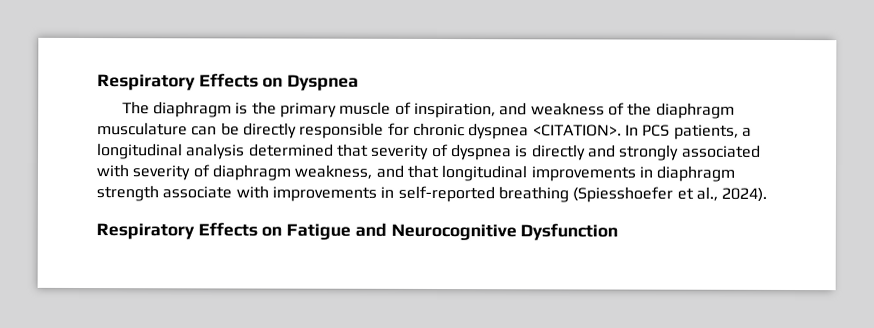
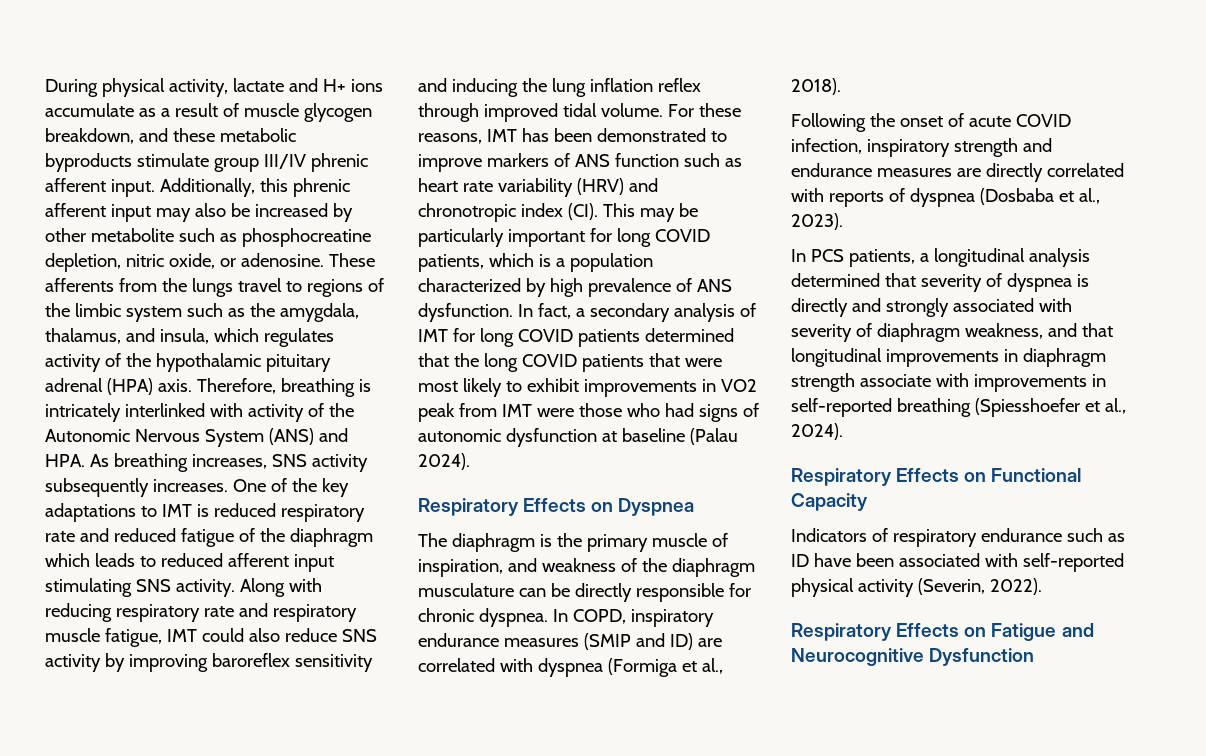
(97, 82) none -> [45,78,383,97] [45,103,372,122] [45,128,296,144] [45,153,368,172] [45,178,350,197] [45,203,353,222] [45,228,371,247] [45,253,375,272] [45,278,384,297] [45,303,359,322] [45,328,334,347] [45,353,331,372] [45,378,371,397] [45,403,354,422] [45,428,348,447] [45,453,368,472] [45,478,349,497] [45,503,365,522] [45,528,373,547] [45,553,334,572] [45,578,322,597] [45,603,357,622] [45,628,377,647] [45,653,373,672] [418,78,701,97] [418,103,741,122] [418,128,727,144] [418,153,742,172] [418,178,658,197] [418,203,698,222] [418,228,710,247] [418,253,653,272] [418,278,732,297] [418,303,756,322] [418,328,734,347] [418,353,722,372] [418,378,757,397] [418,403,759,422] [418,428,738,447] [418,453,470,470] During physical activity, lactate and H+ ions accumulate as a result of muscle glycogen breakdown, and these metabolic byproducts stimulate group III/IV phrenic afferent input. Additionally, this phrenic afferent input may also be increased by other metabolite such as phosphocreatine depletion, nitric oxide, or adenosine. These afferents from the lungs travel to regions of the limbic system such as the amygdala, thalamus, and insula, which regulates activity of the hypothalamic pituitary adrenal (HPA) axis. Therefore, breathing is intricately interlinked with activity of the Autonomic Nervous System (ANS) and HPA. As breathing increases, SNS activity subsequently increases. One of the key adaptations to IMT is reduced respiratory rate and reduced fatigue of the diaphragm which leads to reduced afferent input stimulating SNS activity. Along with reducing respiratory rate and respiratory muscle fatigue, IMT could also reduce SNS activity by improving baroreflex sensitivity and inducing the lung inflation reflex through improved tidal volume. For these reasons, IMT has been demonstrated to improve markers of ANS function such as heart rate variability (HRV) and chronotropic index (CI). This may be particularly important for long COVID patients, which is a population characterized by high prevalence of ANS dysfunction. In fact, a secondary analysis of IMT for long COVID patients determined that the long COVID patients that were most likely to exhibit improvements in VO2 peak from IMT were those who had signs of autonomic dysfunction at baseline (Palau 2024). //
[468,123,622,140] dyspnea <CITATION>. -> [478,608,714,627] [418,633,722,650] [418,658,723,677] [791,78,841,95] [791,113,1071,132] [791,138,1052,157] [791,163,1124,182] [791,188,1100,207] [791,213,843,230] dyspnea. In COPD, inspiratory endurance measures (SMIP and ID) are correlated with dyspnea (Formiga et al., 2018). // Following the onset of acute COVID infection, inspiratory strength and endurance measures are directly correlated with reports of dyspnea (Dosbaba et al., 2023). //
(768, 194) none -> [791,468,1082,486] [791,493,868,511] [791,528,1125,547] [791,553,1124,572] [791,578,1042,597] // Respiratory Effects on Functional Capacity // Indicators of respiratory endurance such as ID have been associated with self-reported physical activity (Severin, 2022).

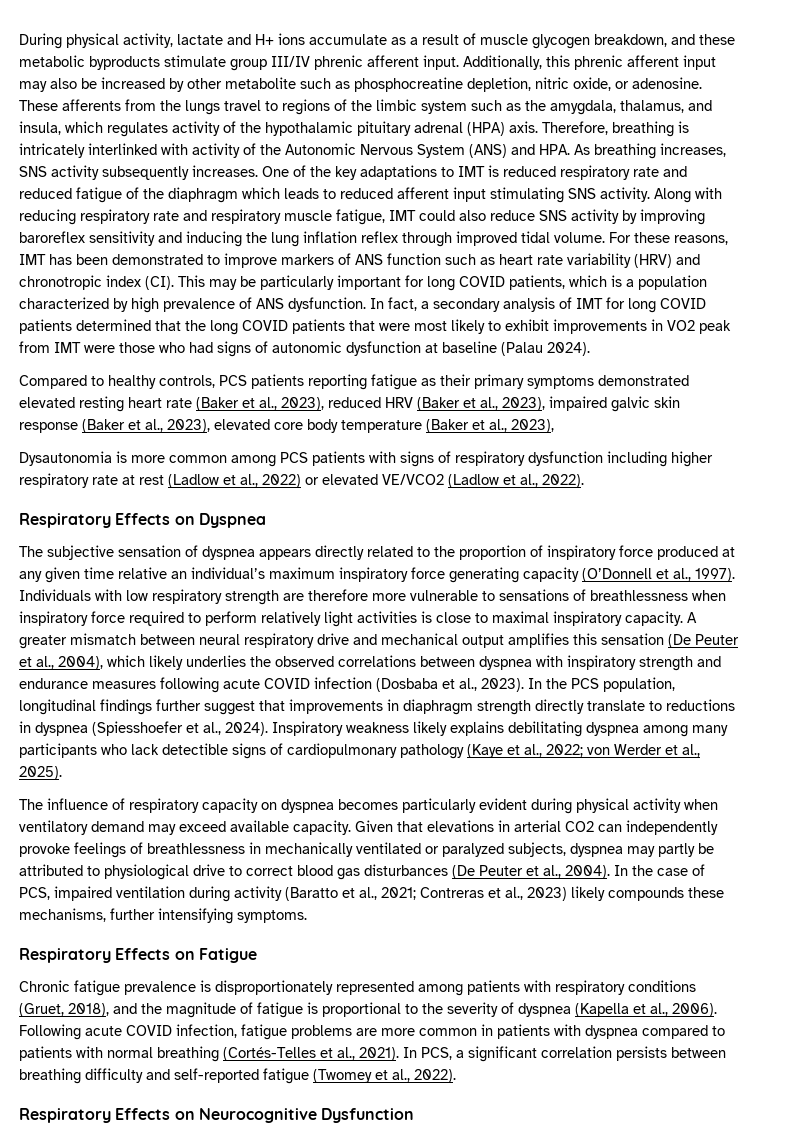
(470, 461) none -> [19,374,689,390] [19,396,680,412] [19,419,554,433] [19,451,713,467] [19,473,584,488] // Compared to healthy controls, PCS patients reporting fatigue as their primary symptoms demonstrated elevated resting heart rate (Baker et al., 2023), reduced HRV (Baker et al., 2023), impaired galvic skin response (Baker et al., 2023), elevated core body temperature (Baker et al., 2023), // Dysautonomia is more common among PCS patients with signs of respiratory dysfunction including higher respiratory rate at rest (Ladlow et al., 2022) or elevated VE/VCO2 (Ladlow et al., 2022).
[451,533,728,552] [418,558,755,577] [418,583,751,602] [418,608,714,627] [418,633,722,650] [418,658,723,677] [791,78,841,95] [791,113,1071,132] [791,138,862,154] diaphragm is the primary muscle of inspiration, and weakness of the diaphragm musculature can be directly responsible for chronic dyspnea. In COPD, inspiratory endurance measures (SMIP and ID) are correlated with dyspnea (Formiga et al., 2018). // Following the onset of acute COVID infection, -> [47,545,735,560] [19,567,735,583] [19,589,726,605] [19,611,697,627] [19,633,739,649] [19,655,563,670] subjective sensation of dyspnea appears directly related to the proportion of inspiratory force produced at any given time relative an individual’s maximum inspiratory force generating capacity (O’Donnell et al., 1997). Individuals with low respiratory strength are therefore more vulnerable to sensations of breathlessness when inspiratory force required to perform relatively light activities is close to maximal inspiratory capacity. A greater mismatch between neural respiratory drive and mechanical output amplifies this sensation (De Peuter et al., 2004), which likely underlies the observed correlations between dyspnea with
[956,163,1124,182] [791,188,1100,207] [791,213,843,230] [791,248,1090,267] [791,273,1089,292] [791,298,1072,317] [791,323,1113,342] [791,348,1106,367] [791,373,1106,392] [791,398,1126,417] [791,423,843,440] [791,468,1082,486] [791,493,868,511] [791,528,1125,547] [791,553,1124,572] [791,578,1042,597] [791,623,1094,641] are directly correlated with reports of dyspnea (Dosbaba et al., 2023). // In PCS patients, a longitudinal analysis determined that severity of dyspnea is directly and strongly associated with severity of diaphragm weakness, and that longitudinal improvements in diaphragm strength associate with improvements in self-reported breathing (Spiesshoefer et al., 2024). // Respiratory Effects on Functional Capacity // Indicators of respiratory endurance such as ID have been associated with self-reported physical activity (Severin, 2022). // Respiratory Effects on Fatigue and -> [160,677,675,693] [19,699,735,715] [19,721,728,737] [19,743,700,759] [19,766,62,780] [19,798,718,814] [19,820,718,835] [19,842,714,858] [19,864,705,880] [19,886,724,902] [19,908,307,924] [19,948,257,963] [19,980,696,996] [19,1002,717,1018] [19,1024,725,1040] [19,1046,726,1062] [19,1068,456,1084] [19,1108,195,1123] following acute COVID infection (Dosbaba et al., 2023). In the PCS population, longitudinal findings further suggest that improvements in diaphragm strength directly translate to reductions in dyspnea (Spiesshoefer et al., 2024). Inspiratory weakness likely explains debilitating dyspnea among many participants who lack detectible signs of cardiopulmonary pathology (Kaye et al., 2022; von Werder et al., 2025). // The influence of respiratory capacity on dyspnea becomes particularly evident during physical activity when ventilatory demand may exceed available capacity. Given that elevations in arterial CO2 can independently provoke feelings of breathlessness in mechanically ventilated or paralyzed subjects, dyspnea may partly be attributed to physiological drive to correct blood gas disturbances (De Peuter et al., 2004). In the case of PCS, impaired ventilation during activity (Baratto et al., 2021; Contreras et al., 2023) likely compounds these mechanisms, further intensifying symptoms. // Respiratory Effects on Fatigue // Chronic fatigue prevalence is disproportionately represented among patients with respiratory conditions (Gruet, 2018), and the magnitude of fatigue is proportional to the severity of dyspnea (Kapella et al., 2006). Following acute COVID infection, fatigue problems are more common in patients with dyspnea compared to patients with normal breathing (Cortés-Telles et al., 2021). In PCS, a significant correlation persists between breathing difficulty and self-reported fatigue (Twomey et al., 2022). // Respiratory Effects on

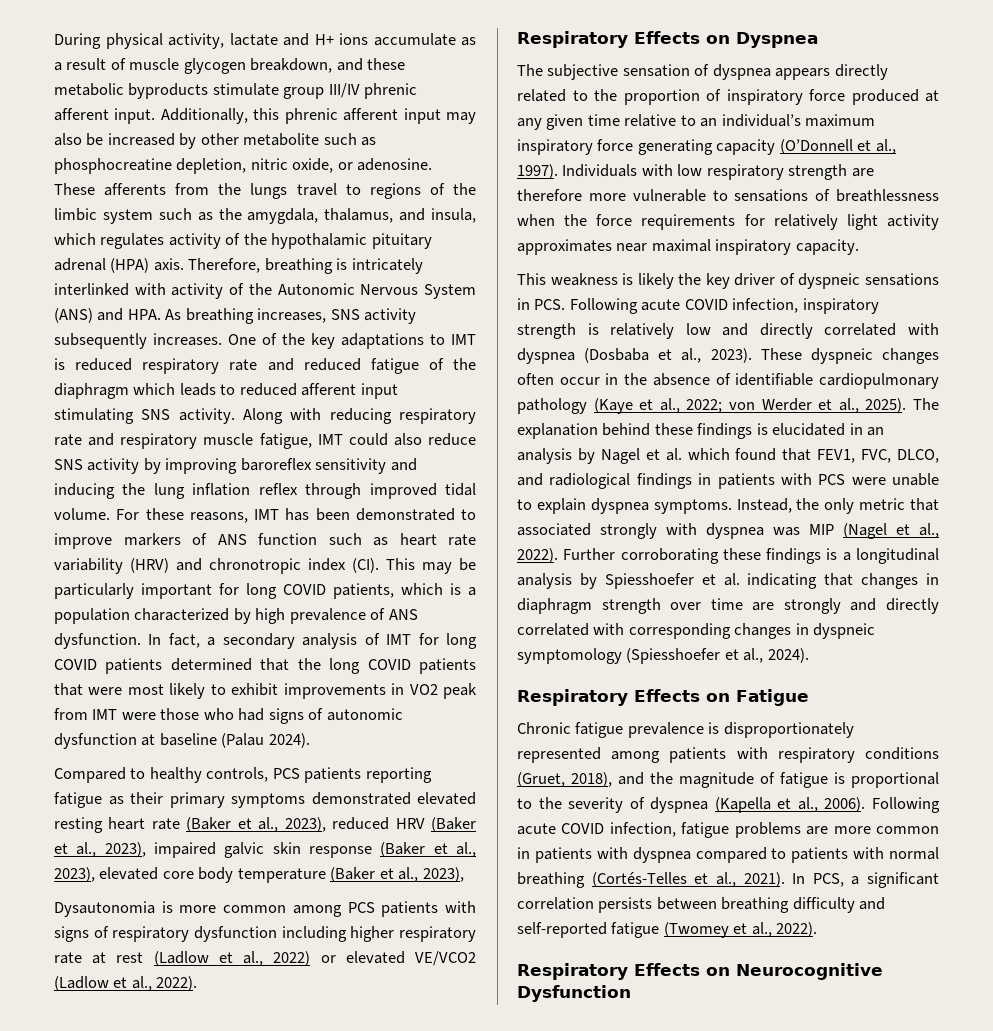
(167, 573) none -> [680,115,696,126] to
[19,611,697,627] [19,633,739,649] [19,655,721,671] [19,677,675,693] [19,699,735,715] [19,721,728,737] [19,743,283,759] inspiratory force required to perform relatively light activities is close to maximal inspiratory capacity. A greater mismatch between neural respiratory drive and mechanical output amplifies this sensation (De Peuter et al., 2004), which likely underlies the observed correlations between dyspnea with inspiratory strength and endurance measures following acute COVID infection (Dosbaba et al., 2023). In the PCS population, longitudinal findings further suggest that improvements in diaphragm strength directly translate to reductions in dyspnea (Spiesshoefer et al., 2024). Inspiratory weakness likely explains debilitating dyspnea among many participants who lack detectible signs of -> [564,214,939,230] [517,239,859,255] [517,273,939,289] [517,298,879,314] [517,323,939,339] [517,348,939,364] [517,373,814,386] the force requirements for relatively light activity approximates near maximal inspiratory capacity. // This weakness is likely the key driver of dyspneic sensations in PCS. Following acute COVID infection, inspiratory strength is relatively low and directly correlated with dyspnea (Dosbaba et al., 2023). These dyspneic changes often occur in the absence of identifiable
[19,798,718,814] [19,820,718,835] [19,842,714,858] [19,864,705,880] [19,886,724,902] [19,908,307,924] // The influence of respiratory capacity on dyspnea becomes particularly evident during physical activity when ventilatory demand may exceed available capacity. Given that elevations in arterial CO2 can independently provoke feelings of breathlessness in mechanically ventilated or paralyzed subjects, dyspnea may partly be attributed to physiological drive to correct blood gas disturbances (De Peuter et al., 2004). In the case of PCS, impaired ventilation during activity (Baratto et al., 2021; Contreras et al., 2023) likely compounds these mechanisms, further intensifying symptoms. -> [913,398,940,410] [517,423,885,439] [517,448,939,464] [517,473,939,489] [517,498,939,514] [517,523,939,539] [517,548,939,564] [517,573,939,589] [517,598,939,614] [517,623,876,639] [517,648,809,664] The explanation behind these findings is elucidated in an analysis by Nagel et al. which found that FEV1, FVC, DLCO, and radiological findings in patients with PCS were unable to explain dyspnea symptoms. Instead, the only metric that associated strongly with dyspnea was MIP (Nagel et al., 2022). Further corroborating these findings is a longitudinal analysis by Spiesshoefer et al. indicating that changes in diaphragm strength over time are strongly and directly correlated with corresponding changes in dyspneic symptomology (Spiesshoefer et al., 2024).

